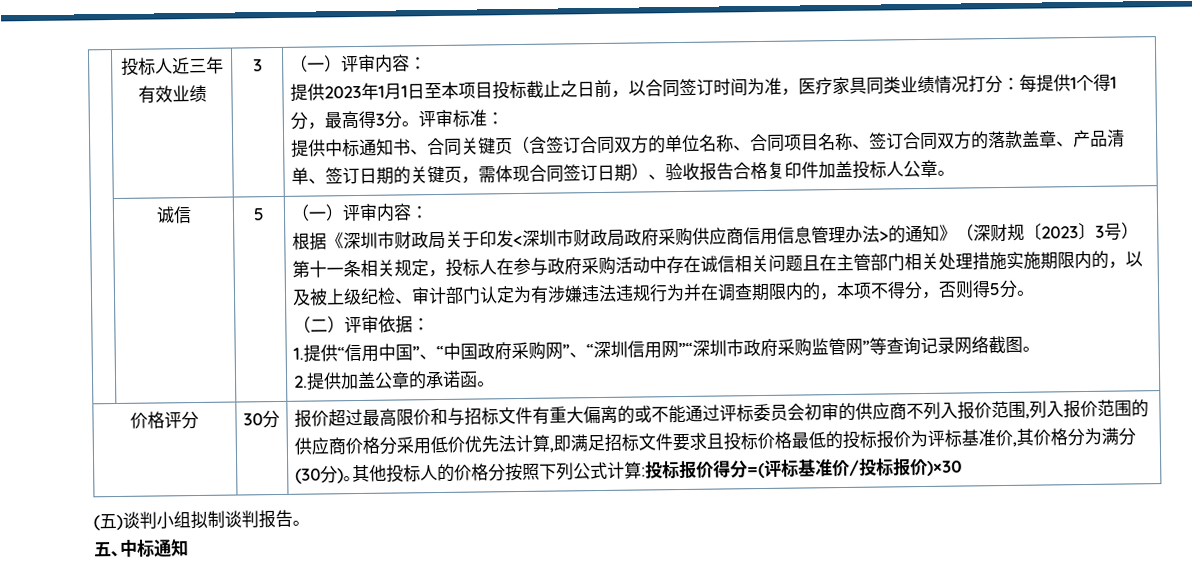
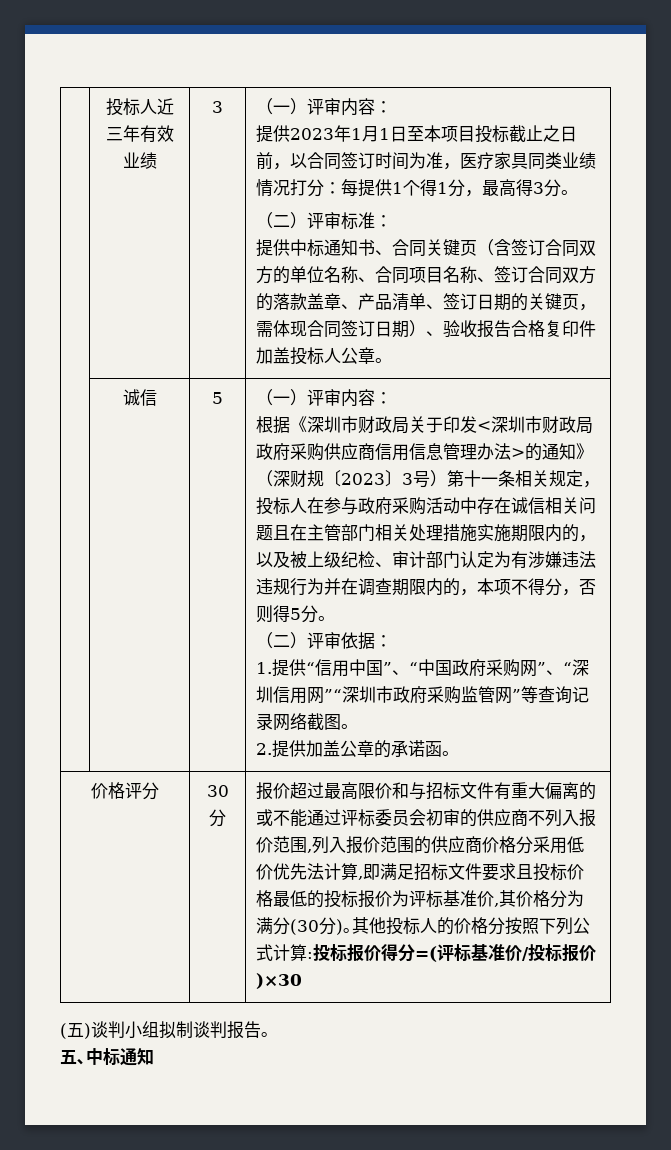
(419, 124) none -> [255,212,307,229] // （二）

